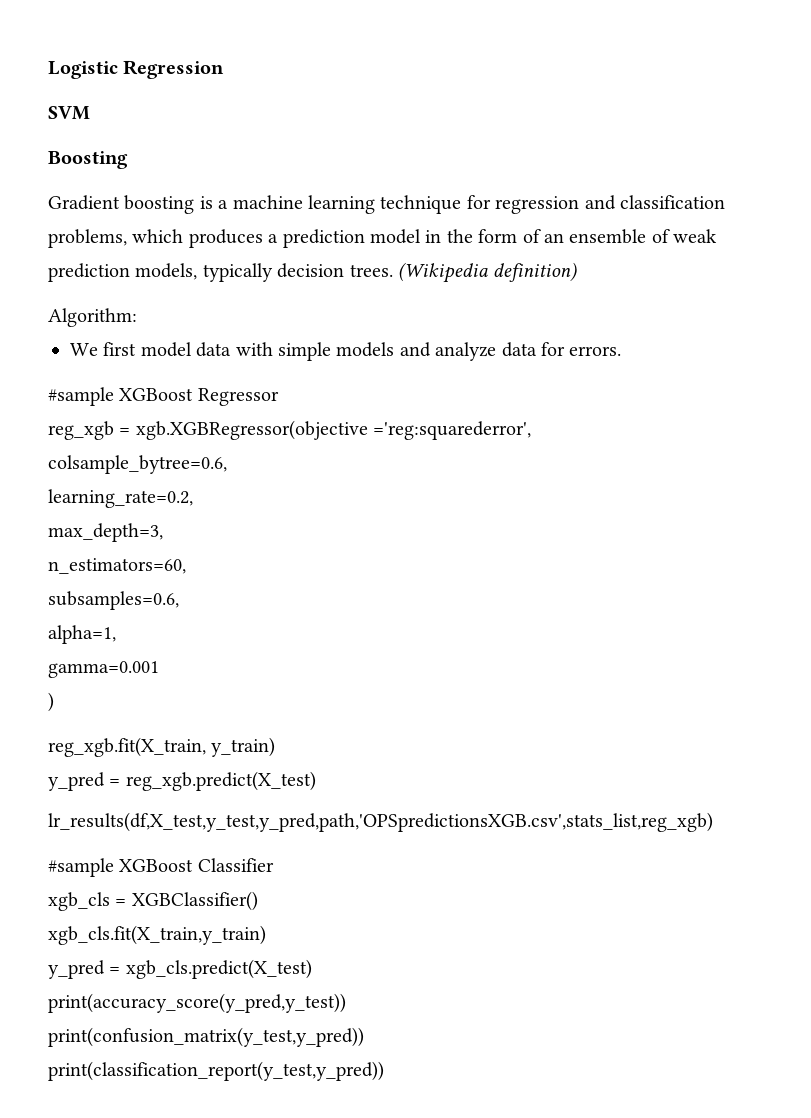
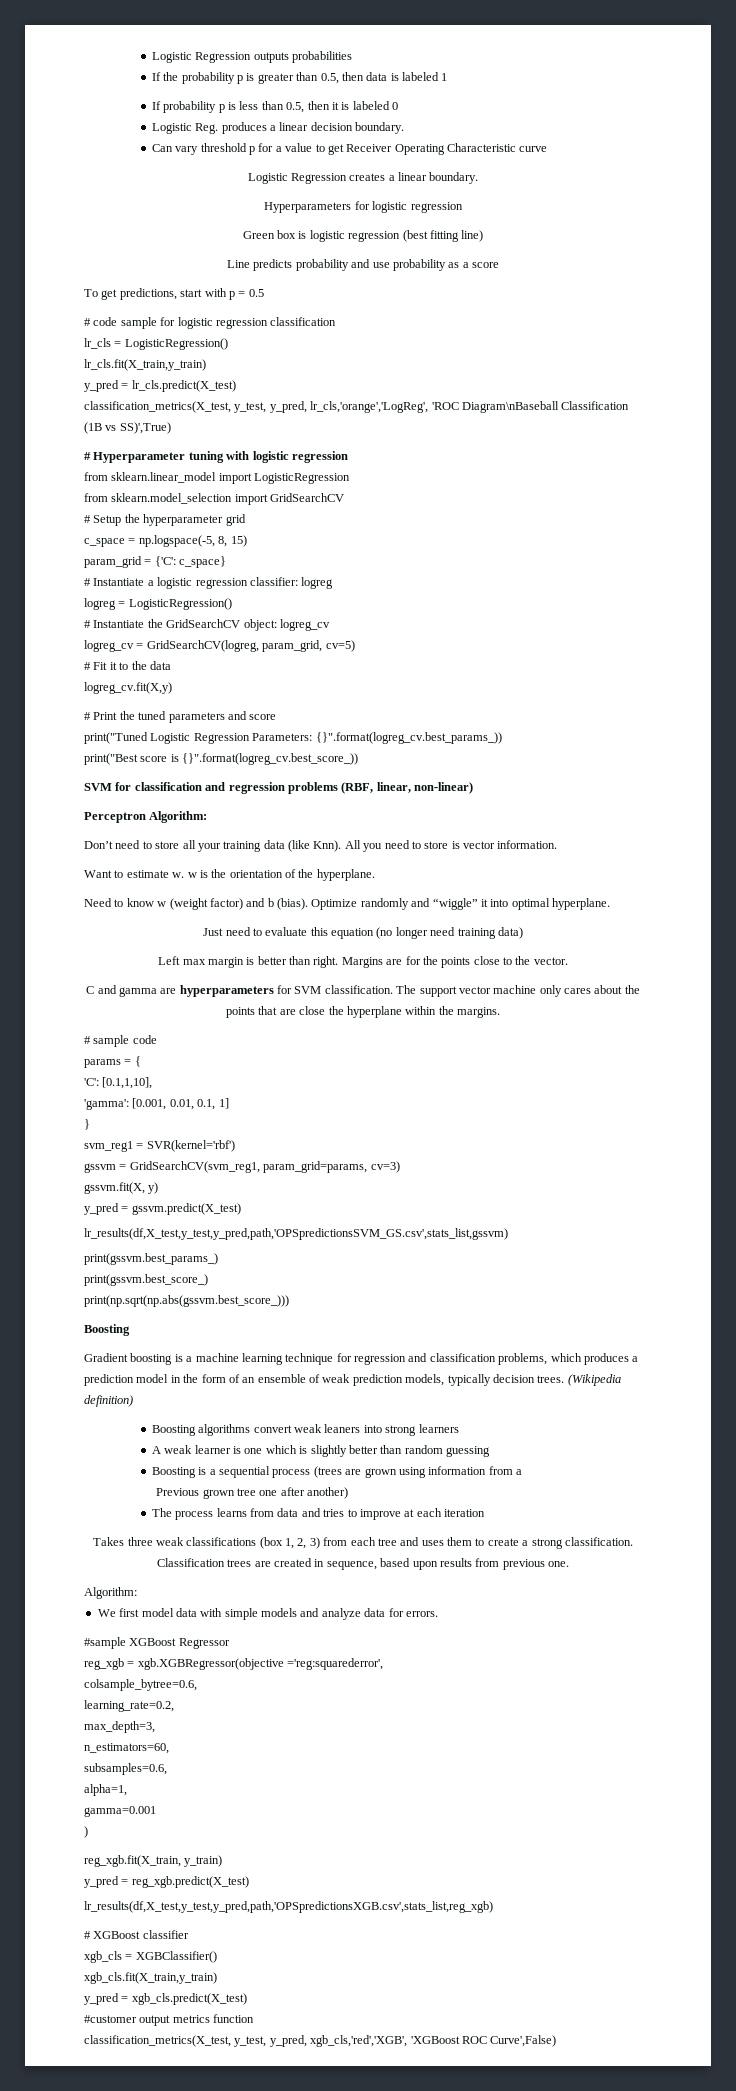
[48,60,225,79] [48,106,90,120] Logistic Regression // SVM -> [151,51,353,63] [151,72,448,84] [151,101,399,113] [151,122,405,134] [151,143,548,155] [247,172,479,184] [264,201,463,213] [242,230,484,242] [227,259,499,271] [84,288,264,300] [84,317,337,329] [84,338,228,350] [84,359,206,371] [84,380,236,392] [84,401,630,413] [84,422,171,434] [84,451,348,463] [84,472,351,484] [84,493,345,505] [84,514,246,526] [84,535,247,547] [84,556,227,568] [84,577,334,589] [84,598,232,610] [84,619,330,631] [84,640,355,652] [84,661,171,670] [84,682,172,694] [84,711,277,723] [84,732,502,744] [84,753,359,765] [84,782,473,794] [84,811,208,823] [84,840,558,852] [84,869,375,881] [84,898,610,910] [203,927,523,939] [158,956,568,968] [86,985,640,997] [226,1006,500,1018] [84,1035,157,1047] [84,1056,141,1068] [84,1077,153,1089] [84,1098,229,1110] [84,1119,90,1130] [84,1140,235,1152] [84,1161,400,1173] [84,1182,159,1194] [84,1203,241,1215] [84,1228,508,1240] [84,1253,218,1265] [84,1274,208,1286] [84,1295,289,1307] Logistic Regression outputs probabilities // If the probability p is greater than 0.5, then data is labeled 1 // If probability p is less than 0.5, then it is labeled 0 // Logistic Reg. produces a linear decision boundary. // Can vary threshold p for a value to get Receiver Operating Characteristic curve // Logistic Regression creates a linear boundary. // Hyperparameters for logistic regression // Green box is logistic regression (best fitting line) // Line predicts probability and use probability as a score // To get predictions, start with p = 0.5 // # code sample for logistic regression classification // lr_cls = LogisticRegression() // lr_cls.fit(X_train,y_train) // y_pred = lr_cls.predict(X_test) // classification_metrics(X_test, y_test, y_pred, lr_cls,'orange','LogReg', 'ROC Diagram\nBaseball Classification (1B vs SS)',True) // # Hyperparameter tuning with logistic regression // from sklearn.linear_model import LogisticRegression // from sklearn.model_selection import GridSearchCV // # Setup the hyperparameter grid // c_space = np.logspace(-5, 8, 15) // param_grid = {'C': c_space} // # Instantiate a logistic regression classifier: logreg // logreg = LogisticRegression() // # Instantiate the GridSearchCV object: logreg_cv // logreg_cv = GridSearchCV(logreg, param_grid, cv=5) // # Fit it to the data // logreg_cv.fit(X,y) // # Print the tuned parameters and score // print("Tuned Logistic Regression Parameters: {}".format(logreg_cv.best_params_)) // print("Best score is {}".format(logreg_cv.best_score_)) // SVM for classification and regression problems (RBF, linear, non-linear) // Perceptron Algorithm: // Don’t need to store all your training data (like Knn). All you need to store is vector information. // Want to estimate w. w is the orientation of the hyperplane. // Need to know w (weight factor) and b (bias). Optimize randomly and “wiggle” it into optimal hyperplane. // Just need to evaluate this equation (no longer need training data) // Left max margin is better than right. Margins are for the points close to the vector. // C and gamma are hyperparameters for SVM classification. The support vector machine only cares about the points that are close the hyperplane within the margins. // # sample code // params = { // 'C': [0.1,1,10], // 'gamma': [0.001, 0.01, 0.1, 1] // } // svm_reg1 = SVR(kernel='rbf') // gssvm = GridSearchCV(svm_reg1, param_grid=params, cv=3) // gssvm.fit(X, y) // y_pred = gssvm.predict(X_test) // lr_results(df,X_test,y_test,y_pred,path,'OPSpredictionsSVM_GS.csv',stats_list,gssvm) // print(gssvm.best_params_) // print(gssvm.best_score_) // print(np.sqrt(np.abs(gssvm.best_score_)))
(578, 272) none -> [151,1424,459,1436] [151,1445,491,1457] [151,1466,523,1478] [156,1487,349,1499] [151,1508,486,1520] [93,1537,633,1549] [156,1558,570,1570] // Boosting algorithms convert weak leaners into strong learners // A weak learner is one which is slightly better than random guessing // Boosting is a sequential process (trees are grown using information from a // Previous grown tree one after another) // The process learns from data and tries to improve at each iteration // Takes three weak classifications (box 1, 2, 3) from each tree and uses them to create a strong classification. Classification trees are created in sequence, based upon results from previous one.
[48,858,274,877] #sample XGBoost Classifier -> [84,1930,189,1939] # XGBoost classifier
[48,993,346,1013] [48,1027,364,1047] [48,1061,384,1081] print(accuracy_score(y_pred,y_test)) // print(confusion_matrix(y_test,y_pred)) // print(classification_report(y_test,y_pred)) -> [84,2014,255,2026] [84,2035,557,2047] #customer output metrics function // classification_metrics(X_test, y_test, y_pred, xgb_cls,'red','XGB', 'XGBoost ROC Curve',False)

